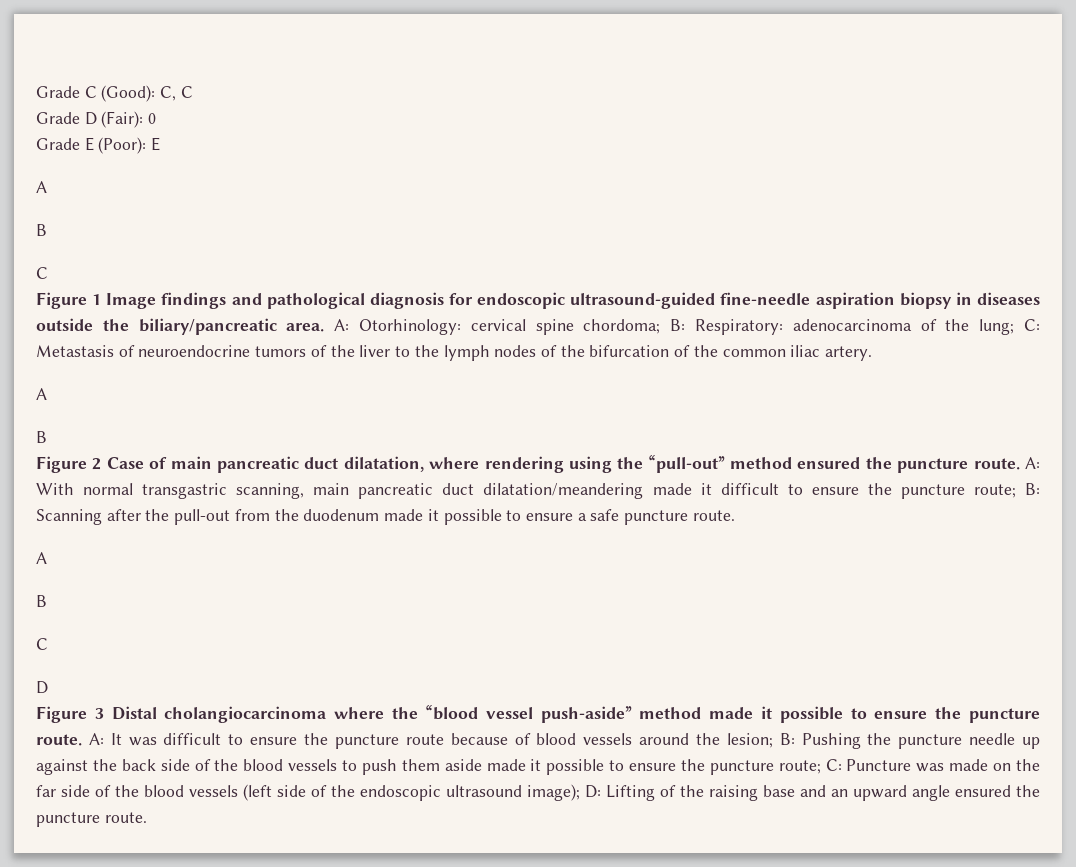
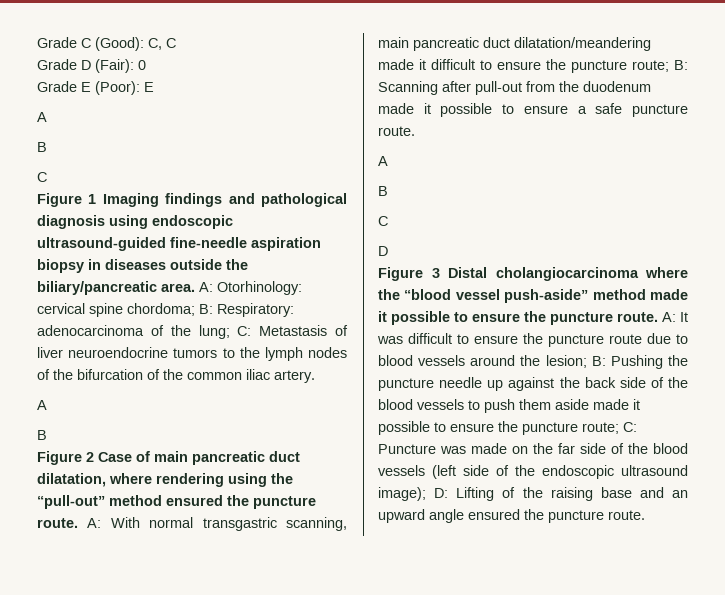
[106,293,157,309] Image -> [102,193,159,207] Imaging
[449,293,473,305] for -> [109,215,148,229] using
(135, 351) none -> [37,347,63,358] liver
[310,345,391,357] of the liver -> (218, 353) none
[145,509,170,521] the -> (471, 86) none
[450,733,531,745] because of -> [647,333,688,344] due to

